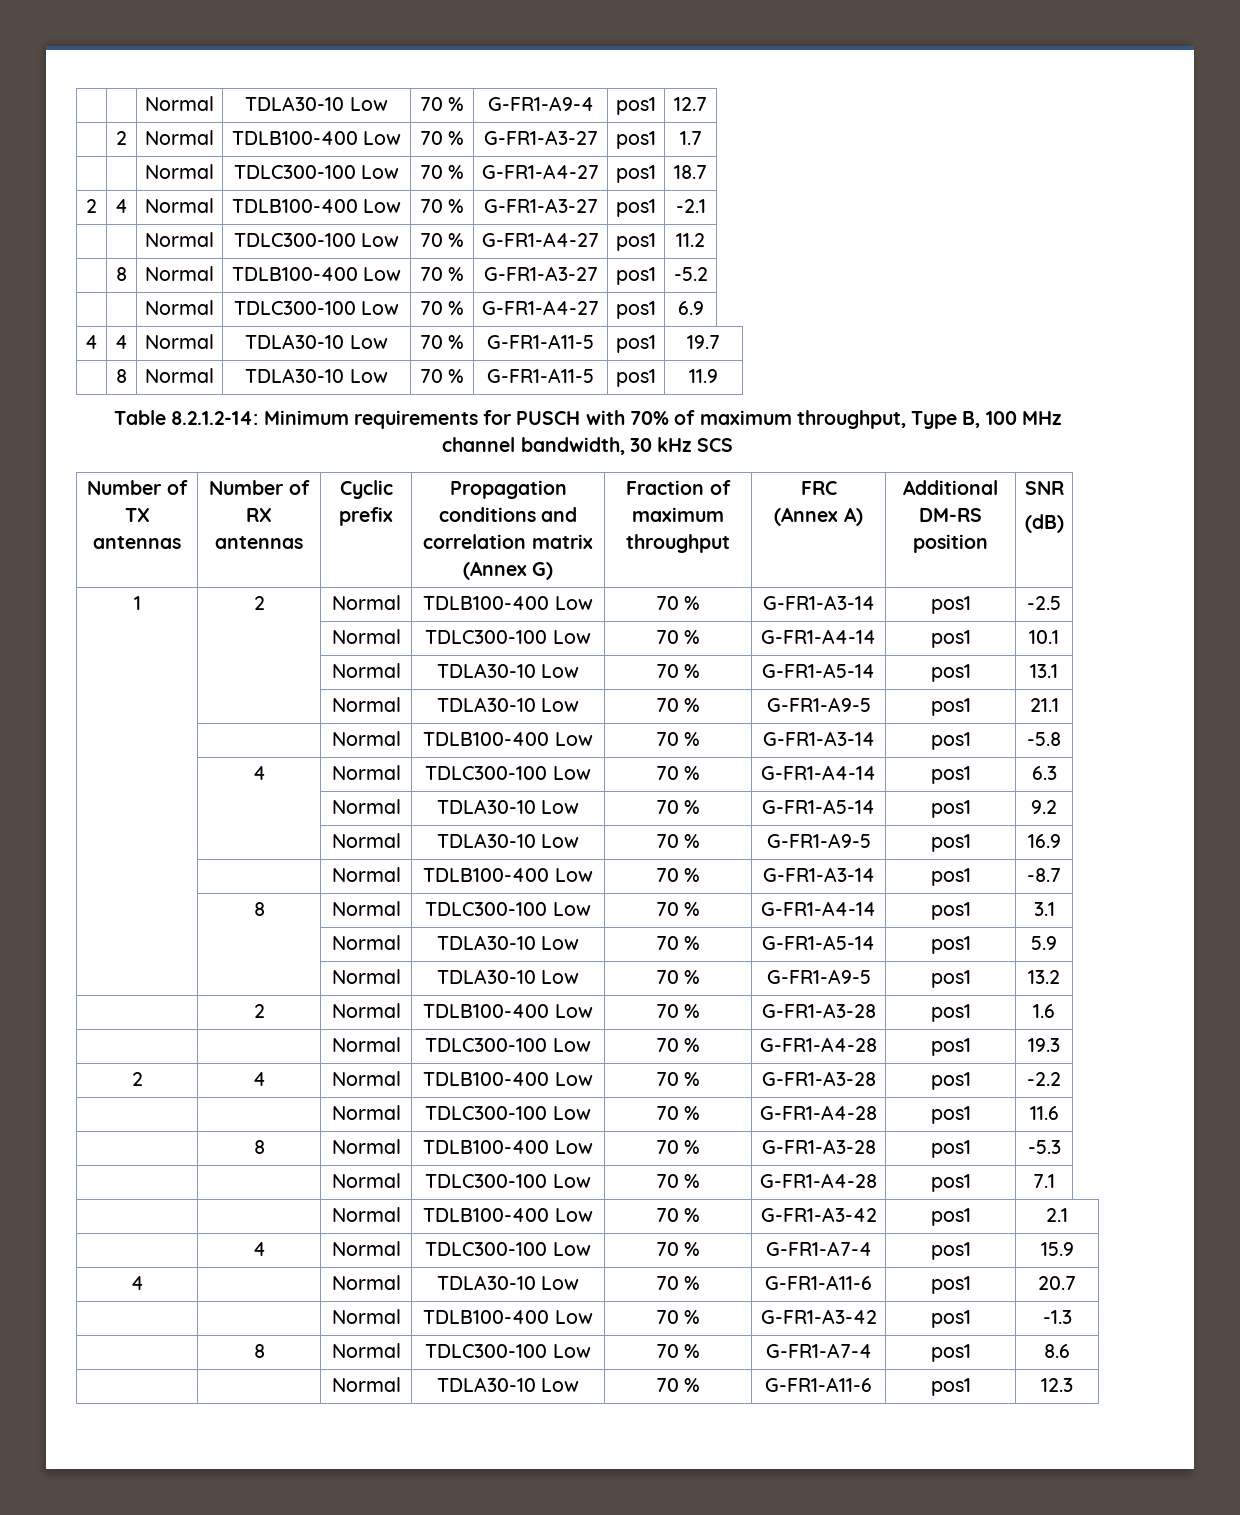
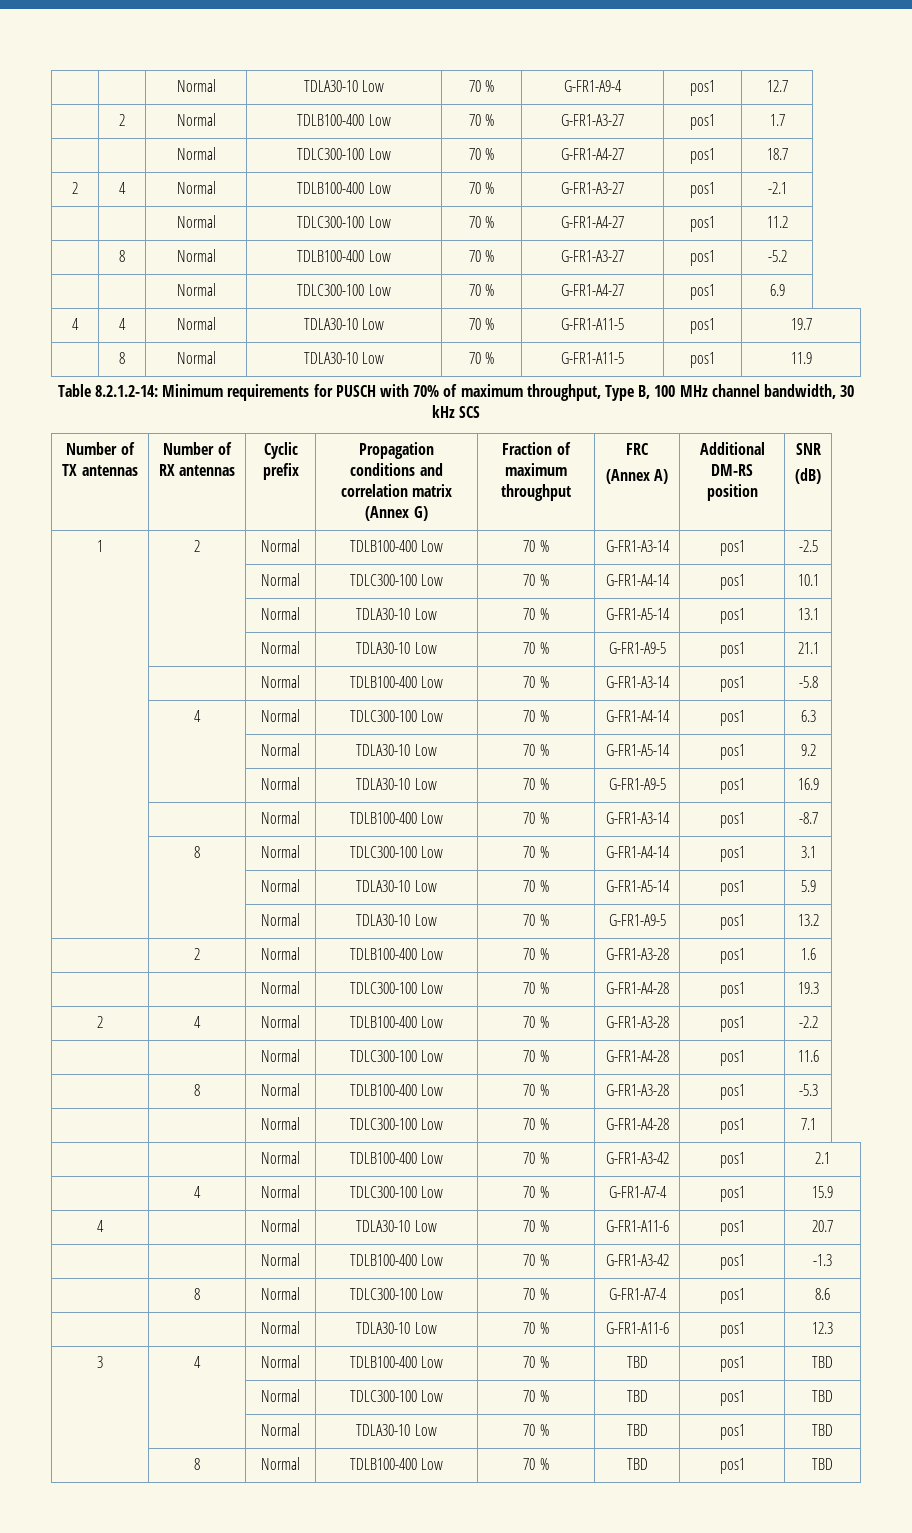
(1073, 1385) none -> [97,1356,103,1368] [194,1356,201,1368] [261,1355,300,1368] [349,1356,444,1368] [523,1356,549,1368] [626,1356,648,1368] [719,1356,745,1372] [812,1356,833,1368] [261,1389,300,1402] [349,1390,444,1402] [523,1390,549,1402] [626,1390,648,1402] [719,1390,745,1406] [812,1390,833,1402] [261,1423,300,1436] [356,1424,437,1436] [523,1424,549,1436] [626,1424,648,1436] [719,1424,745,1440] [812,1424,833,1436] [194,1458,200,1470] [261,1457,300,1470] [349,1458,444,1470] [523,1458,549,1470] [626,1458,648,1470] [719,1458,745,1474] [812,1458,833,1470] // 3 | 4 | Normal | TDLB100-400 Low | 70 % | TBD | pos1 | TBD // | | Normal | TDLC300-100 Low | 70 % | TBD | pos1 | TBD // | | Normal | TDLA30-10 Low | 70 % | TBD | pos1 | TBD // | 8 | Normal | TDLB100-400 Low | 70 % | TBD | pos1 | TBD

